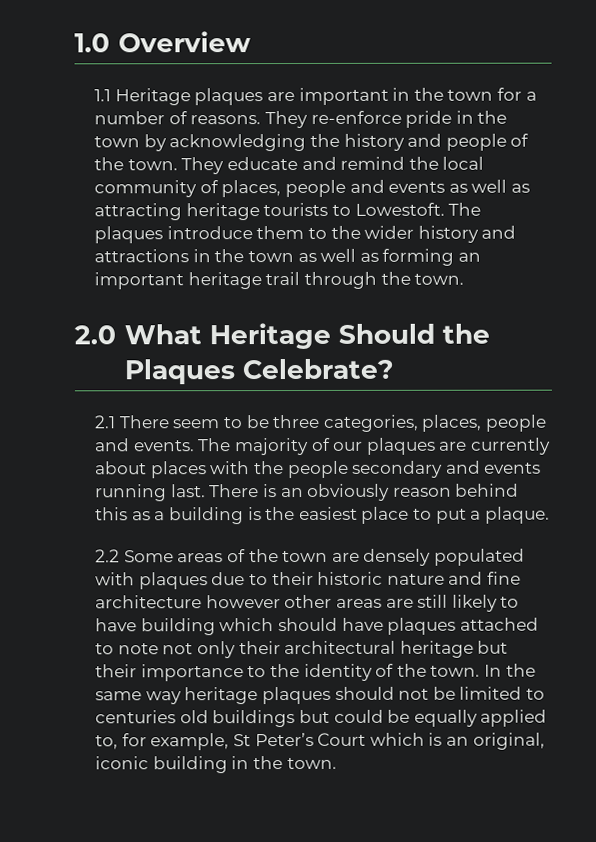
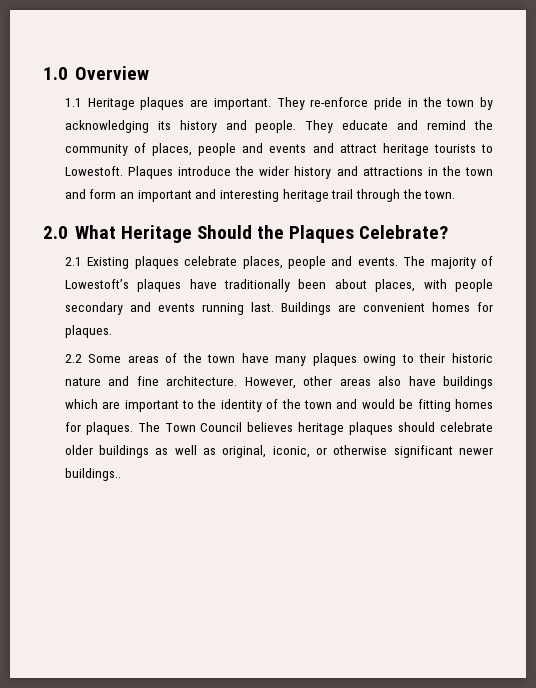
[298,87,537,105] [94,111,262,125] important in the town for a number of reasons. -> [213,98,271,110] important.
[309,133,530,151] [94,157,178,171] the history and people of the town. -> [157,120,297,133] its history and people.
[442,156,485,170] local -> (493, 125) none
[448,179,530,193] [94,202,482,221] [94,225,327,244] as well as attracting heritage tourists to Lowestoft. The plaques introduce them to -> [312,143,493,156] [64,166,232,179] and attract heritage tourists to Lowestoft. Plaques introduce
[297,248,481,266] [94,272,185,290] as well as forming an important -> [64,189,280,202] and form an important and interesting
[118,414,419,432] There seem to be three categories, -> [87,256,238,269] Existing plaques celebrate
[333,437,551,455] [95,461,284,479] our plaques are currently about places with the -> [64,279,447,292] Lowestoft’s plaques have traditionally been about places, with
[209,483,520,501] [95,506,550,525] There is an obviously reason behind this as a building is the easiest place to put a plaque. -> [280,302,493,315] [64,325,112,338] Buildings are convenient homes for plaques.
[331,548,525,566] [95,572,246,590] are densely populated with plaques due -> [241,353,397,366] have many plaques owing
[95,594,520,612] [95,617,539,636] [95,640,509,659] [95,664,244,682] architecture however other areas are still likely to have building which should have plaques attached to note not only their architectural heritage but their importance -> [166,376,493,389] [64,399,179,412] architecture. However, other areas also have buildings which are important
[430,663,536,677] [95,686,545,705] [95,709,548,728] [95,732,545,751] [95,756,337,774] town. In the same way heritage plaques should not be limited to centuries old buildings but could be equally applied to, for example, St Peter’s Court which is an original, iconic building in the town. -> [304,399,493,412] [64,422,493,435] [64,445,493,458] [64,468,121,481] town and would be fitting homes for plaques. The Town Council believes heritage plaques should celebrate older buildings as well as original, iconic, or otherwise significant newer buildings..

